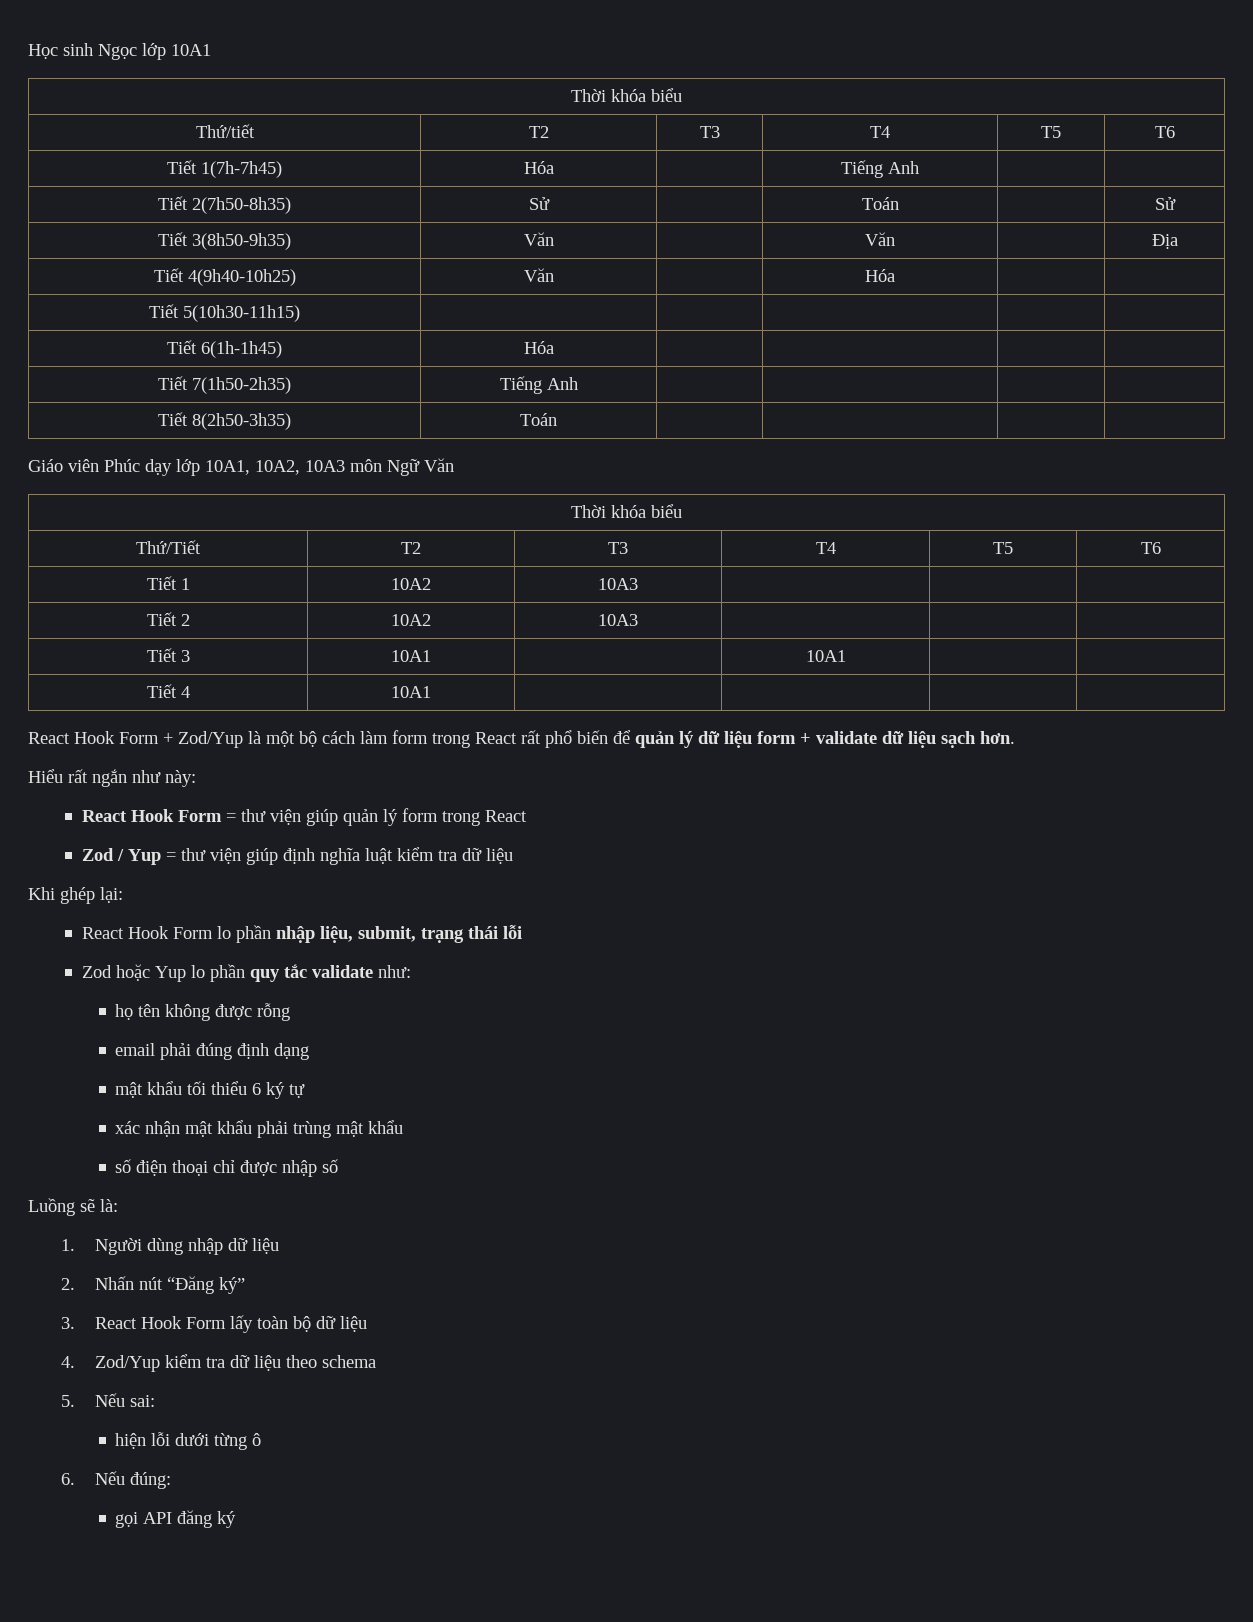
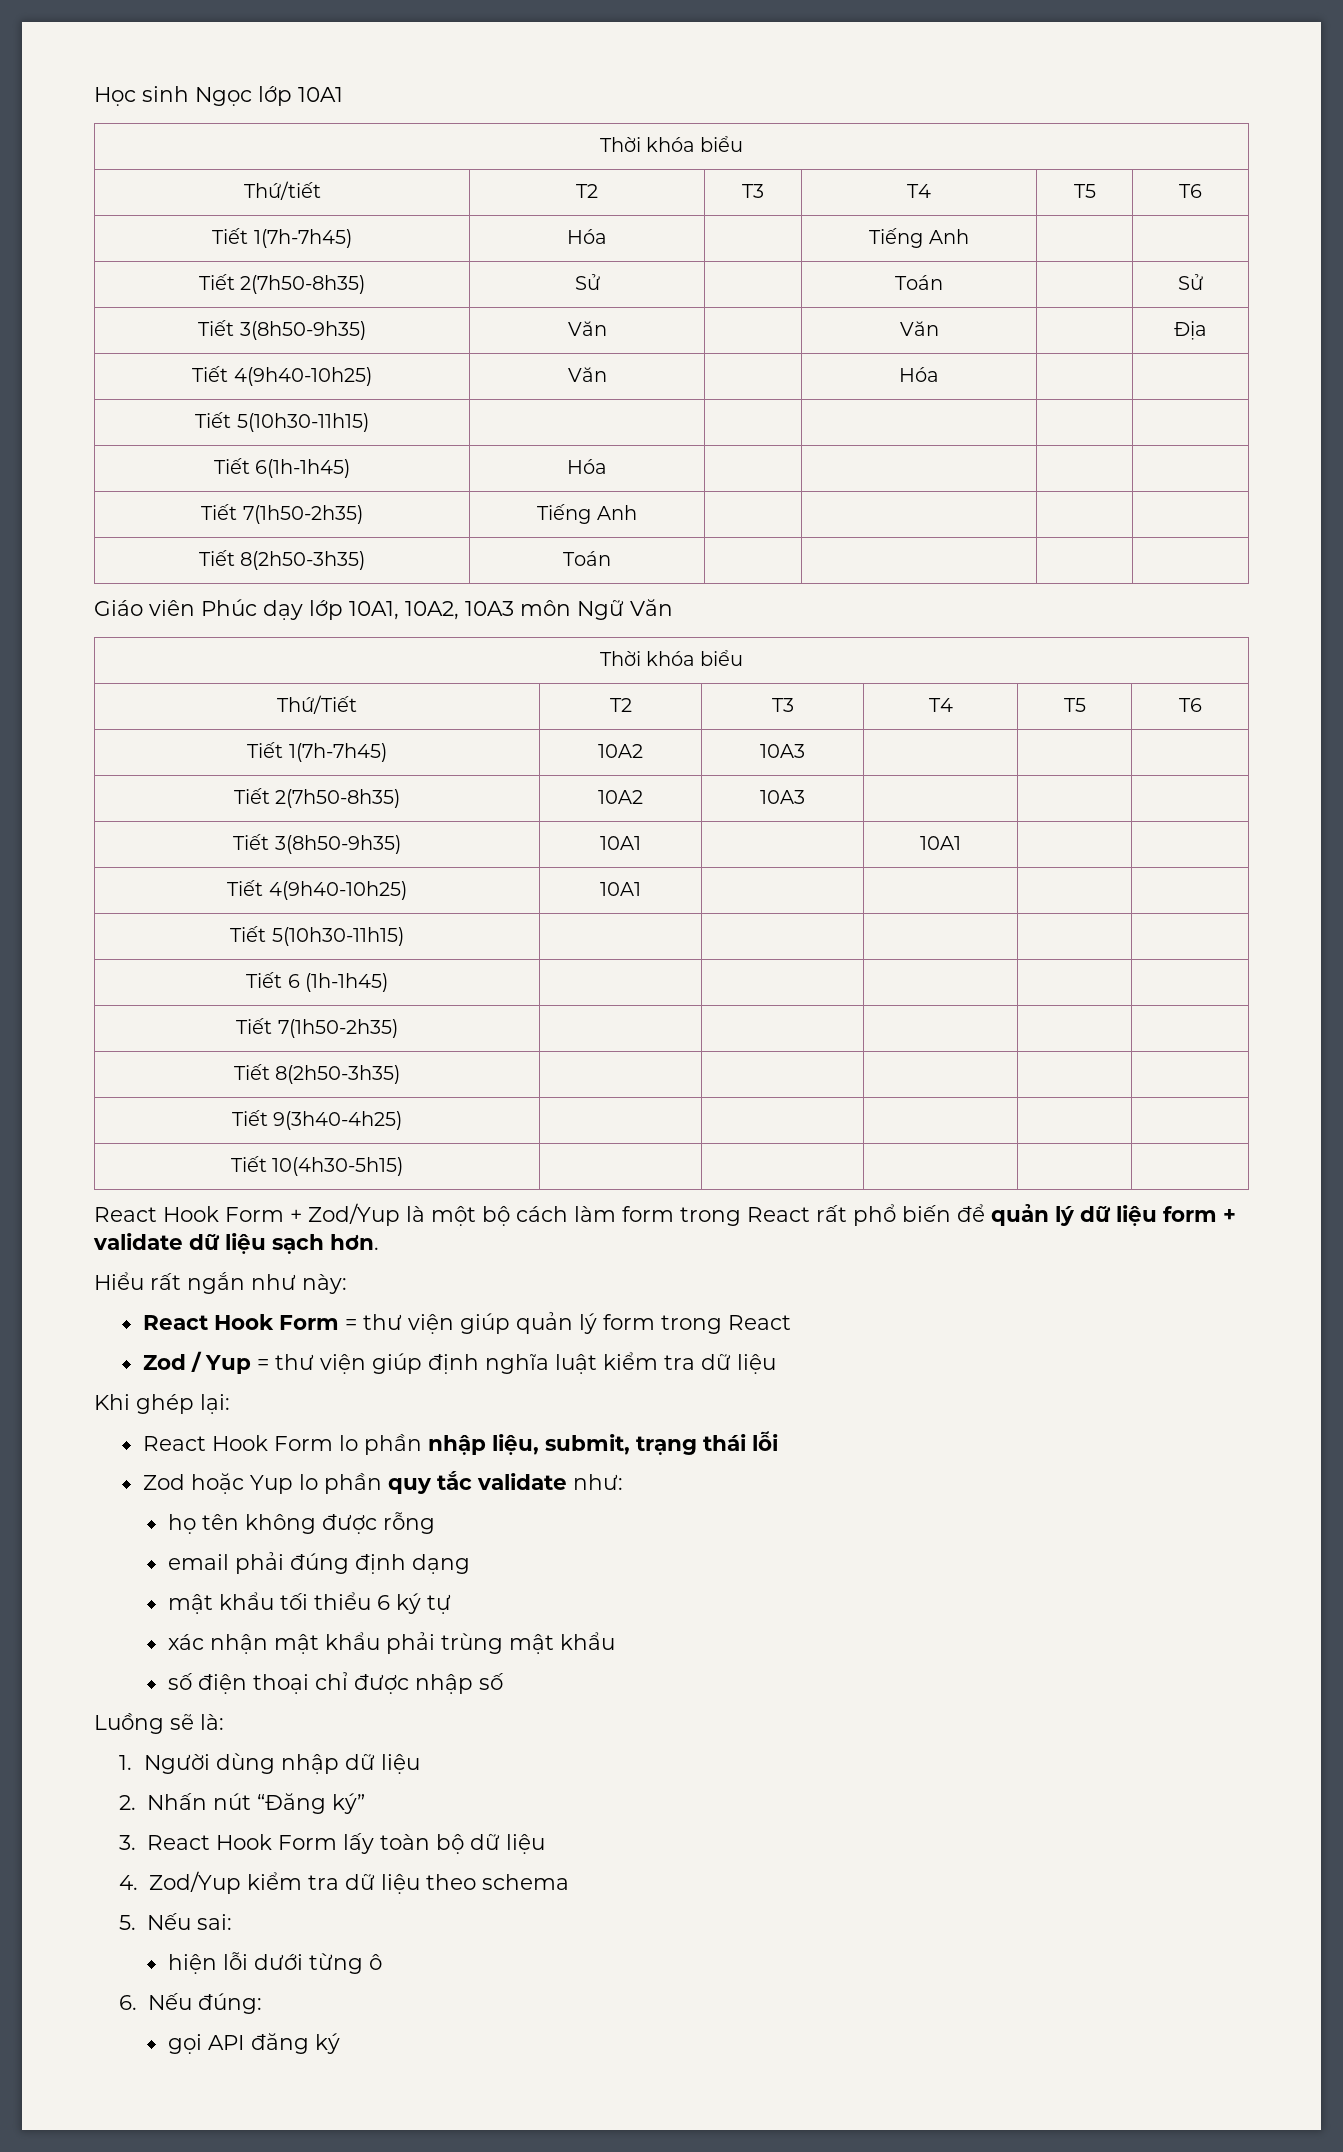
[180,578,190,590] [391,578,431,590] [598,578,638,590] [146,612,190,626] [391,614,431,626] [598,614,638,626] [146,648,190,662] 1 | 10A2 | 10A3 | | | // Tiết 2 | 10A2 | 10A3 | | | // Tiết 3 -> [288,743,387,762] [598,744,643,758] [760,744,805,758] [233,788,401,808] [598,790,643,804] [760,790,805,804] [233,834,401,854] 1(7h-7h45) | 10A2 | 10A3 | | | // Tiết 2(7h50-8h35) | 10A2 | 10A3 | | | // Tiết 3(8h50-9h35)
[180,686,190,698] 4 -> [268,881,407,900] 4(9h40-10h25)
(431, 692) none -> [230,926,404,946] [246,972,388,992] [236,1018,398,1038] [233,1064,401,1084] [231,1110,403,1130] [230,1156,404,1176] // Tiết 5(10h30-11h15) | | | | | // Tiết 6 (1h-1h45) | | | | | // Tiết 7(1h50-2h35) | | | | | // Tiết 8(2h50-3h35) | | | | | // Tiết 9(3h40-4h25) | | | | | // Tiết 10(4h30-5h15) | | | | |

